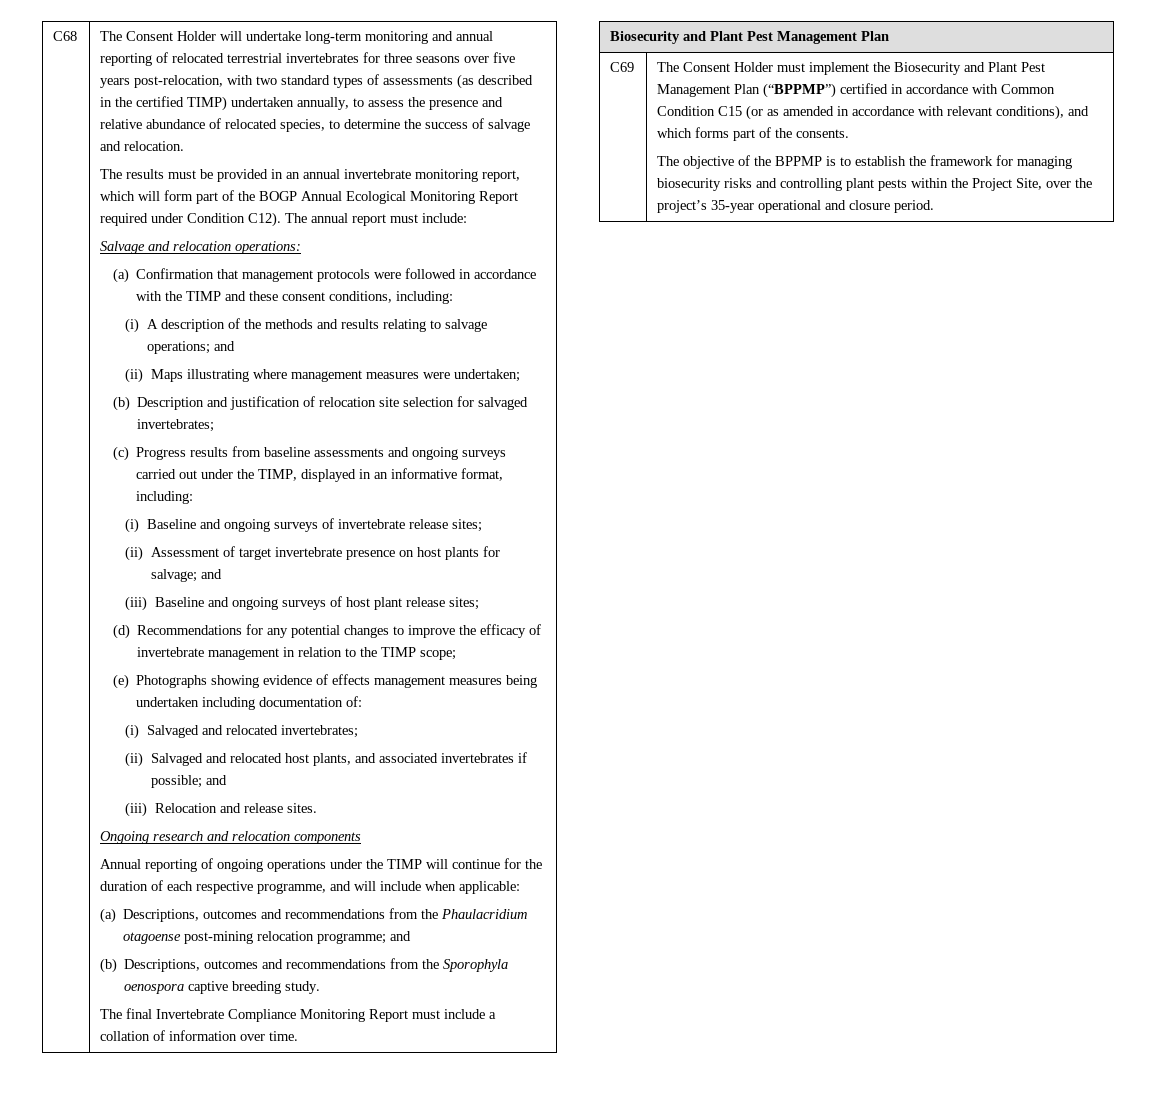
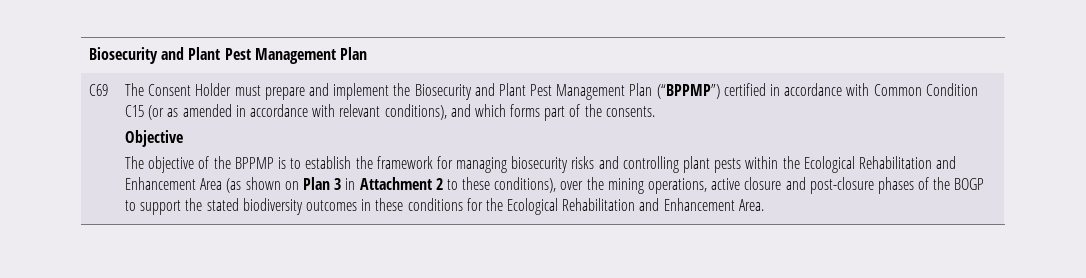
[53,31,78,41] [100,31,494,44] [100,52,516,66] [100,74,534,89] [100,96,504,111] [100,118,531,132] [100,141,185,151] [100,169,521,182] [100,190,519,204] [100,212,468,227] [100,241,302,254] [112,268,536,283] [135,291,453,304] [125,318,487,333] [146,341,235,354] [125,368,520,383] [112,396,528,411] [136,419,214,432] [112,446,506,461] [135,468,503,482] [135,491,193,504] [125,518,482,533] [125,546,500,561] [150,569,222,582] [125,596,479,611] [112,624,541,639] [136,647,456,660] [112,674,537,689] [135,696,362,710] [125,724,358,739] [125,752,527,767] [150,775,227,788] [125,802,317,817] [100,831,362,844] [100,858,543,872] [100,880,521,894] [100,908,528,923] [123,931,412,944] [100,958,509,973] [124,981,321,994] [100,1008,497,1022] [100,1030,299,1041] C68 | The Consent Holder will undertake long-term monitoring and annual reporting of relocated terrestrial invertebrates for three seasons over five years post-relocation, with two standard types of assessments (as described in the certified TIMP) undertaken annually, to assess the presence and relative abundance of relocated species, to determine the success of salvage and relocation. // The results must be provided in an annual invertebrate monitoring report, which will form part of the BOGP Annual Ecological Monitoring Report required under Condition C12). The annual report must include: // Salvage and relocation operations: // (a) Confirmation that management protocols were followed in accordance with the TIMP and these consent conditions, including: // (i) A description of the methods and results relating to salvage operations; and // (ii) Maps illustrating where management measures were undertaken; // (b) Description and justification of relocation site selection for salvaged invertebrates; // (c) Progress results from baseline assessments and ongoing surveys carried out under the TIMP, displayed in an informative format, including: // (i) Baseline and ongoing surveys of invertebrate release sites; // (ii) Assessment of target invertebrate presence on host plants for salvage; and // (iii) Baseline and ongoing surveys of host plant release sites; // (d) Recommendations for any potential changes to improve the efficacy of invertebrate management in relation to the TIMP scope; // (e) Photographs showing evidence of effects management measures being undertaken including documentation of: // (i) Salvaged and relocated invertebrates; // (ii) Salvaged and relocated host plants, and associated invertebrates if possible; and // (iii) Relocation and release sites. // Ongoing research and relocation components // Annual reporting of ongoing operations under the TIMP will continue for the duration of each respective programme, and will include when applicable: // (a) Descriptions, outcomes and recommendations from the Phaulacridium otagoense post-mining relocation programme; and // (b) Descriptions, outcomes and recommendations from the Sporophyla oenospora captive breeding study. // The final Invertebrate Compliance Monitoring Report must include a collation of information over time. // -> (89, 55) none
(806, 67) none -> [264,83,329,100] prepare and
(850, 133) none -> [125,130,184,147] // Objective
[972,178,1093,191] [657,200,935,213] Project Site, over the project’s 35-year operational and closure period. -> [803,156,957,173] [125,177,985,194] [125,198,764,215] Ecological Rehabilitation and Enhancement Area (as shown on Plan 3 in Attachment 2 to these conditions), over the mining operations, active closure and post-closure phases of the BOGP to support the stated biodiversity outcomes in these conditions for the Ecological Rehabilitation and Enhancement Area.

